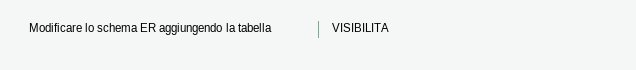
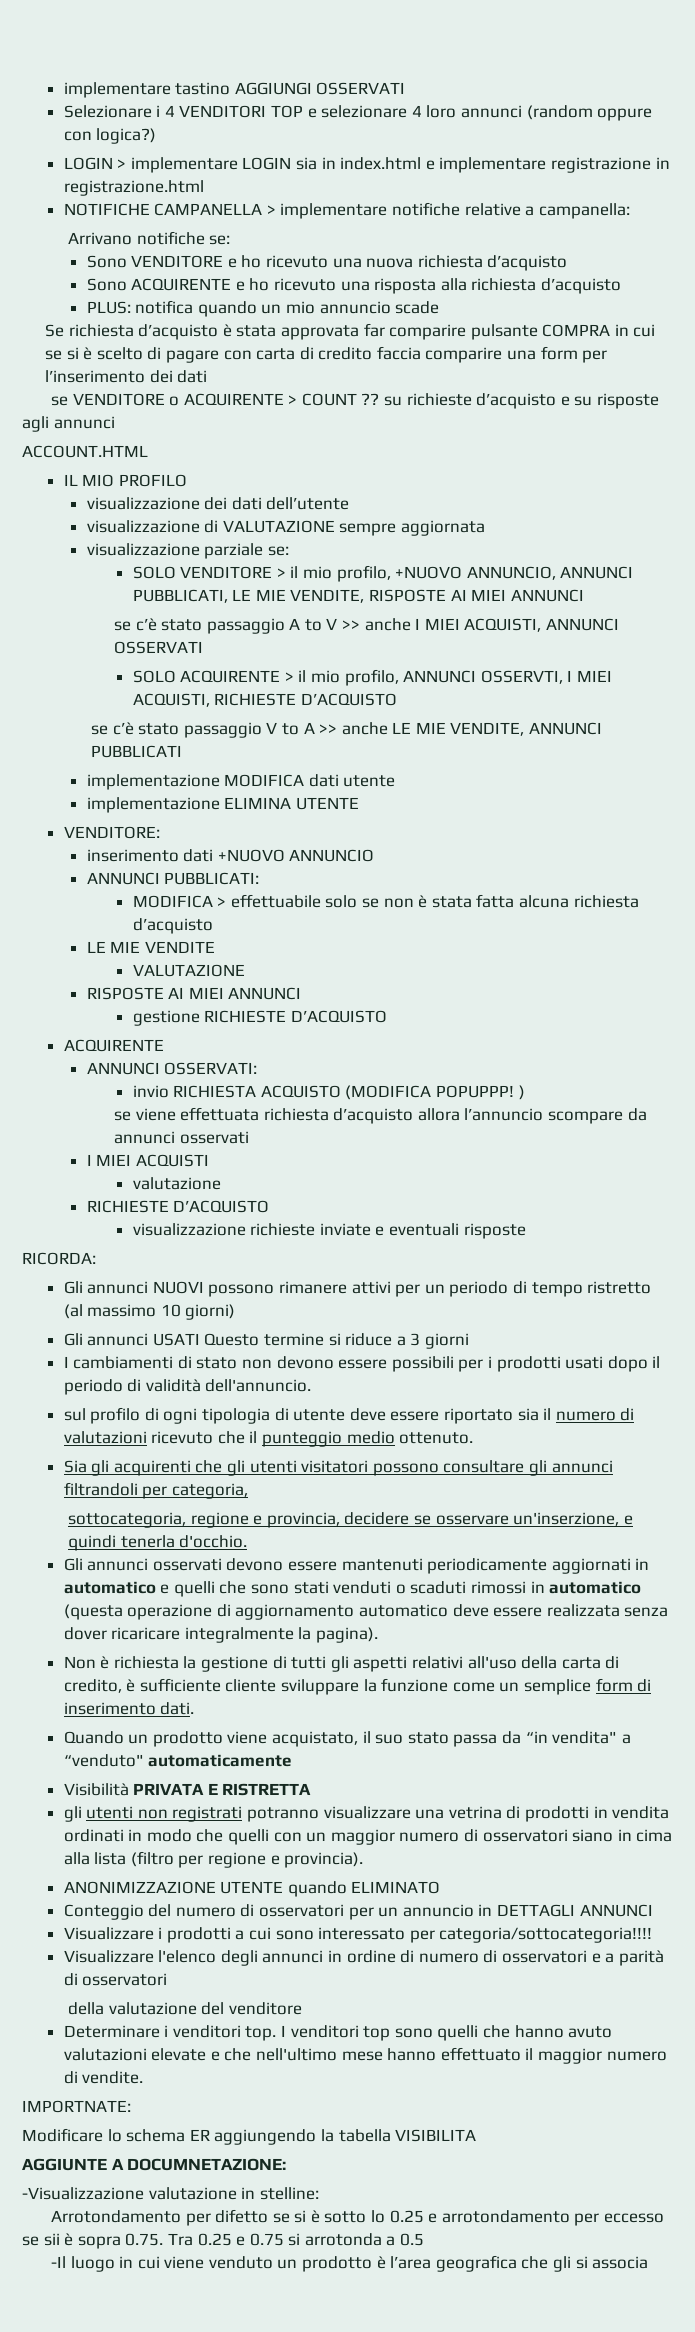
(29, 27) none -> [63,82,406,98] [63,105,653,121] [63,128,157,144] [63,157,670,173] [63,180,204,196] [63,202,630,219] [67,231,231,245] [86,255,568,271] [86,278,621,294] [86,300,440,317] [44,323,656,340] [44,346,608,363] [44,370,208,383] [50,393,660,409] [22,416,115,432] [22,445,148,458] [63,474,187,487] [86,497,350,510] [86,520,486,536] [86,543,289,559] [132,565,634,582] [132,589,584,603] [113,618,620,634] [113,641,203,654] [132,669,612,686] [132,693,397,707] [90,722,603,738] [90,745,182,758] [86,774,396,790] [86,797,359,813] [63,826,160,839] [86,849,375,862] [86,872,260,885] [132,894,639,908] [132,918,213,934] [86,941,215,953] [132,964,245,977] [86,987,302,1000] [132,1010,387,1026] [63,1039,164,1052] [86,1062,258,1075] [132,1085,525,1100] [113,1107,647,1124] [113,1131,249,1144] [86,1154,209,1167] [132,1177,221,1190] [86,1200,270,1213] [132,1223,526,1239] [22,1252,96,1265] [63,1281,652,1297] [63,1304,236,1320] [63,1333,469,1349] [63,1356,661,1372] [63,1379,312,1395] [63,1407,635,1424] [63,1431,474,1447] [63,1460,613,1476] [63,1482,248,1499] [67,1512,633,1528] [67,1535,248,1551] [63,1558,650,1574] [63,1581,642,1597] [63,1604,669,1620] [63,1627,379,1643] [63,1656,620,1672] [63,1678,652,1695] [63,1702,195,1715] [63,1731,631,1747] [63,1754,293,1767] [63,1783,312,1796] [63,1806,670,1822] [63,1829,673,1845] [63,1851,364,1868] [63,1881,441,1897] [63,1904,653,1920] [63,1927,653,1943] [63,1950,664,1966] [63,1973,168,1986] [67,2002,302,2015] [63,2025,613,2041] [63,2047,667,2064] [63,2071,144,2084] [22,2100,131,2113] implementare tastino AGGIUNGI OSSERVATI // Selezionare i 4 VENDITORI TOP e selezionare 4 loro annunci (random oppure con logica?) // LOGIN > implementare LOGIN sia in index.html e implementare registrazione in registrazione.html // NOTIFICHE CAMPANELLA > implementare notifiche relative a campanella: // Arrivano notifiche se: // Sono VENDITORE e ho ricevuto una nuova richiesta d’acquisto // Sono ACQUIRENTE e ho ricevuto una risposta alla richiesta d’acquisto // PLUS: notifica quando un mio annuncio scade // Se richiesta d’acquisto è stata approvata far comparire pulsante COMPRA in cui se si è scelto di pagare con carta di credito faccia comparire una form per l’inserimento dei dati // se VENDITORE o ACQUIRENTE > COUNT ?? su richieste d’acquisto e su risposte agli annunci // ACCOUNT.HTML // IL MIO PROFILO // visualizzazione dei dati dell’utente // visualizzazione di VALUTAZIONE sempre aggiornata // visualizzazione parziale se: // SOLO VENDITORE > il mio profilo, +NUOVO ANNUNCIO, ANNUNCI PUBBLICATI, LE MIE VENDITE, RISPOSTE AI MIEI ANNUNCI // se c’è stato passaggio A to V >> anche I MIEI ACQUISTI, ANNUNCI OSSERVATI // SOLO ACQUIRENTE > il mio profilo, ANNUNCI OSSERVTI, I MIEI ACQUISTI, RICHIESTE D’ACQUISTO // se c’è stato passaggio V to A >> anche LE MIE VENDITE, ANNUNCI PUBBLICATI // implementazione MODIFICA dati utente // implementazione ELIMINA UTENTE // VENDITORE: // inserimento dati +NUOVO ANNUNCIO // ANNUNCI PUBBLICATI: // MODIFICA > effettuabile solo se non è stata fatta alcuna richiesta d’acquisto // LE MIE VENDITE // VALUTAZIONE // RISPOSTE AI MIEI ANNUNCI // gestione RICHIESTE D’ACQUISTO // ACQUIRENTE // ANNUNCI OSSERVATI: // invio RICHIESTA ACQUISTO (MODIFICA POPUPPP! ) // se viene effettuata richiesta d’acquisto allora l’annuncio scompare da annunci osservati // I MIEI ACQUISTI // valutazione // RICHIESTE D’ACQUISTO // visualizzazione richieste inviate e eventuali risposte // RICORDA: // Gli annunci NUOVI possono rimanere attivi per un periodo di tempo ristretto (al massimo 10 giorni) // Gli annunci USATI Questo termine si riduce a 3 giorni // I cambiamenti di stato non devono essere possibili per i prodotti usati dopo il periodo di validità dell'annuncio. // sul profilo di ogni tipologia di utente deve essere riportato sia il numero di valutazioni ricevuto che il punteggio medio ottenuto. // Sia gli acquirenti che gli utenti visitatori possono consultare gli annunci filtrandoli per categoria, // sottocategoria, regione e provincia, decidere se osservare un'inserzione, e quindi tenerla d'occhio. // Gli annunci osservati devono essere mantenuti periodicamente aggiornati in automatico e quelli che sono stati venduti o scaduti rimossi in automatico (questa operazione di aggiornamento automatico deve essere realizzata senza dover ricaricare integralmente la pagina). // Non è richiesta la gestione di tutti gli aspetti relativi all'uso della carta di credito, è sufficiente cliente sviluppare la funzione come un semplice form di inserimento dati. // Quando un prodotto viene acquistato, il suo stato passa da “in vendita" a “venduto" automaticamente // Visibilità PRIVATA E RISTRETTA // gli utenti non registrati potranno visualizzare una vetrina di prodotti in vendita ordinati in modo che quelli con un maggior numero di osservatori siano in cima alla lista (filtro per regione e provincia). // ANONIMIZZAZIONE UTENTE quando ELIMINATO // Conteggio del numero di osservatori per un annuncio in DETTAGLI ANNUNCI // Visualizzare i prodotti a cui sono interessato per categoria/sottocategoria!!!! // Visualizzare l'elenco degli annunci in ordine di numero di osservatori e a parità di osservatori // della valutazione del venditore // Determinare i venditori top. I venditori top sono quelli che hanno avuto valutazioni elevate e che nell'ultimo mese hanno effettuato il maggior numero di vendite. // IMPORTNATE: //
(389, 27) none -> [22,2158,287,2171] [22,2187,319,2200] [50,2209,665,2226] [22,2233,425,2249] [50,2255,649,2272] // AGGIUNTE A DOCUMNETAZIONE: // -Visualizzazione valutazione in stelline: // Arrotondamento per difetto se si è sotto lo 0.25 e arrotondamento per eccesso se sii è sopra 0.75. Tra 0.25 e 0.75 si arrotonda a 0.5 // -Il luogo in cui viene venduto un prodotto è l’area geografica che gli si associa

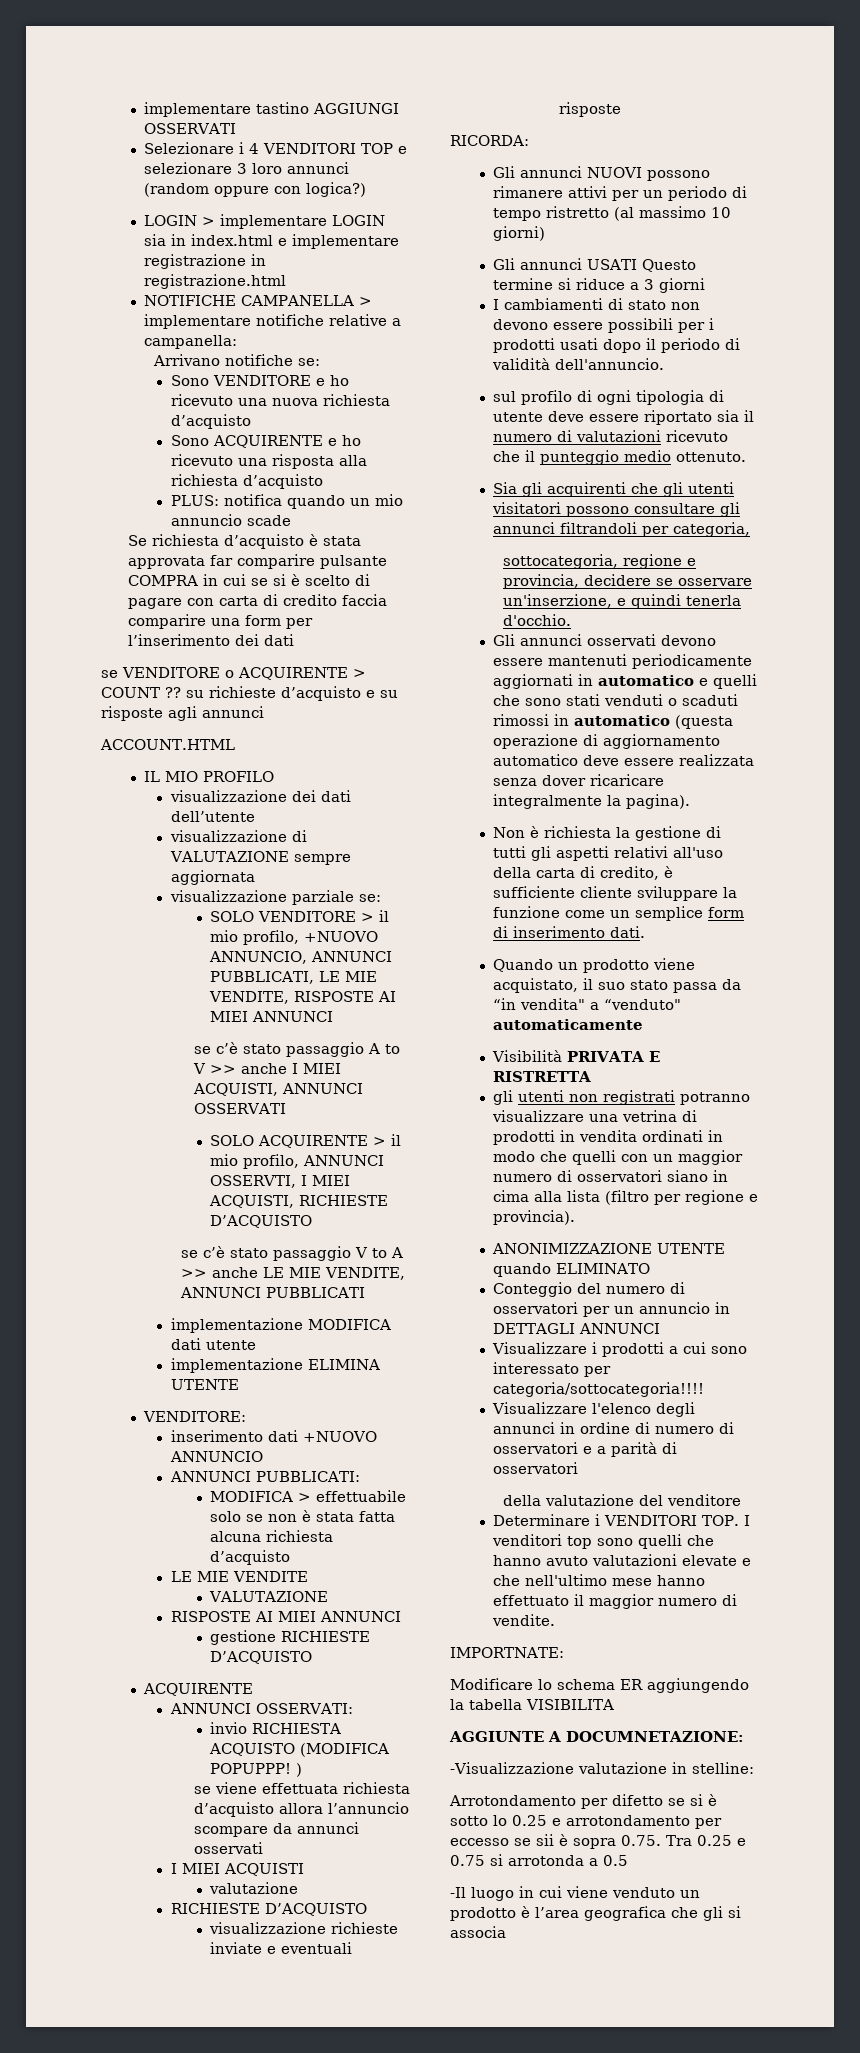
[411,105,422,117] 4 -> [237,163,248,174] 3
[172,2025,277,2041] venditori top. -> [604,1515,740,1526] VENDITORI TOP.

